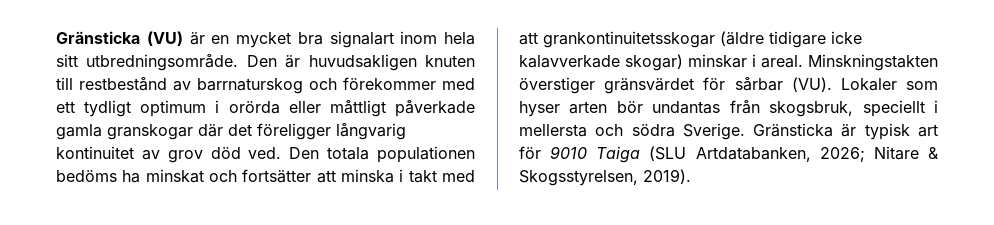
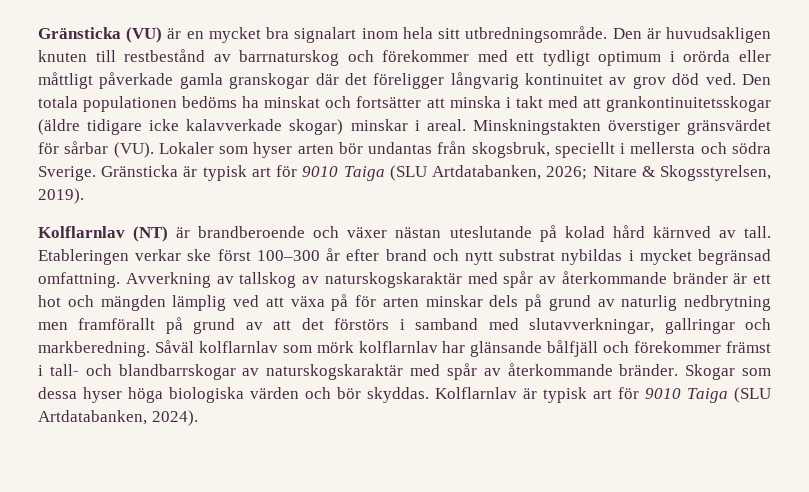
(691, 176) none -> [38,225,772,242] [38,248,771,265] [38,271,771,288] [38,294,771,311] [38,317,771,334] [38,340,772,357] [38,363,772,380] [38,387,771,403] [38,410,198,426] // Kolflarnlav (NT) är brandberoende och växer nästan uteslutande på kolad hård kärnved av tall. Etableringen verkar ske först 100–300 år efter brand och nytt substrat nybildas i mycket begränsad omfattning. Avverkning av tallskog av naturskogskaraktär med spår av återkommande bränder är ett hot och mängden lämplig ved att växa på för arten minskar dels på grund av naturlig nedbrytning men framförallt på grund av att det förstörs i samband med slutavverkningar, gallringar och markberedning. Såväl kolflarnlav som mörk kolflarnlav har glänsande bålfjäll och förekommer främst i tall- och blandbarrskogar av naturskogskaraktär med spår av återkommande bränder. Skogar som dessa hyser höga biologiska värden och bör skyddas. Kolflarnlav är typisk art för 9010 Taiga (SLU Artdatabanken, 2024).

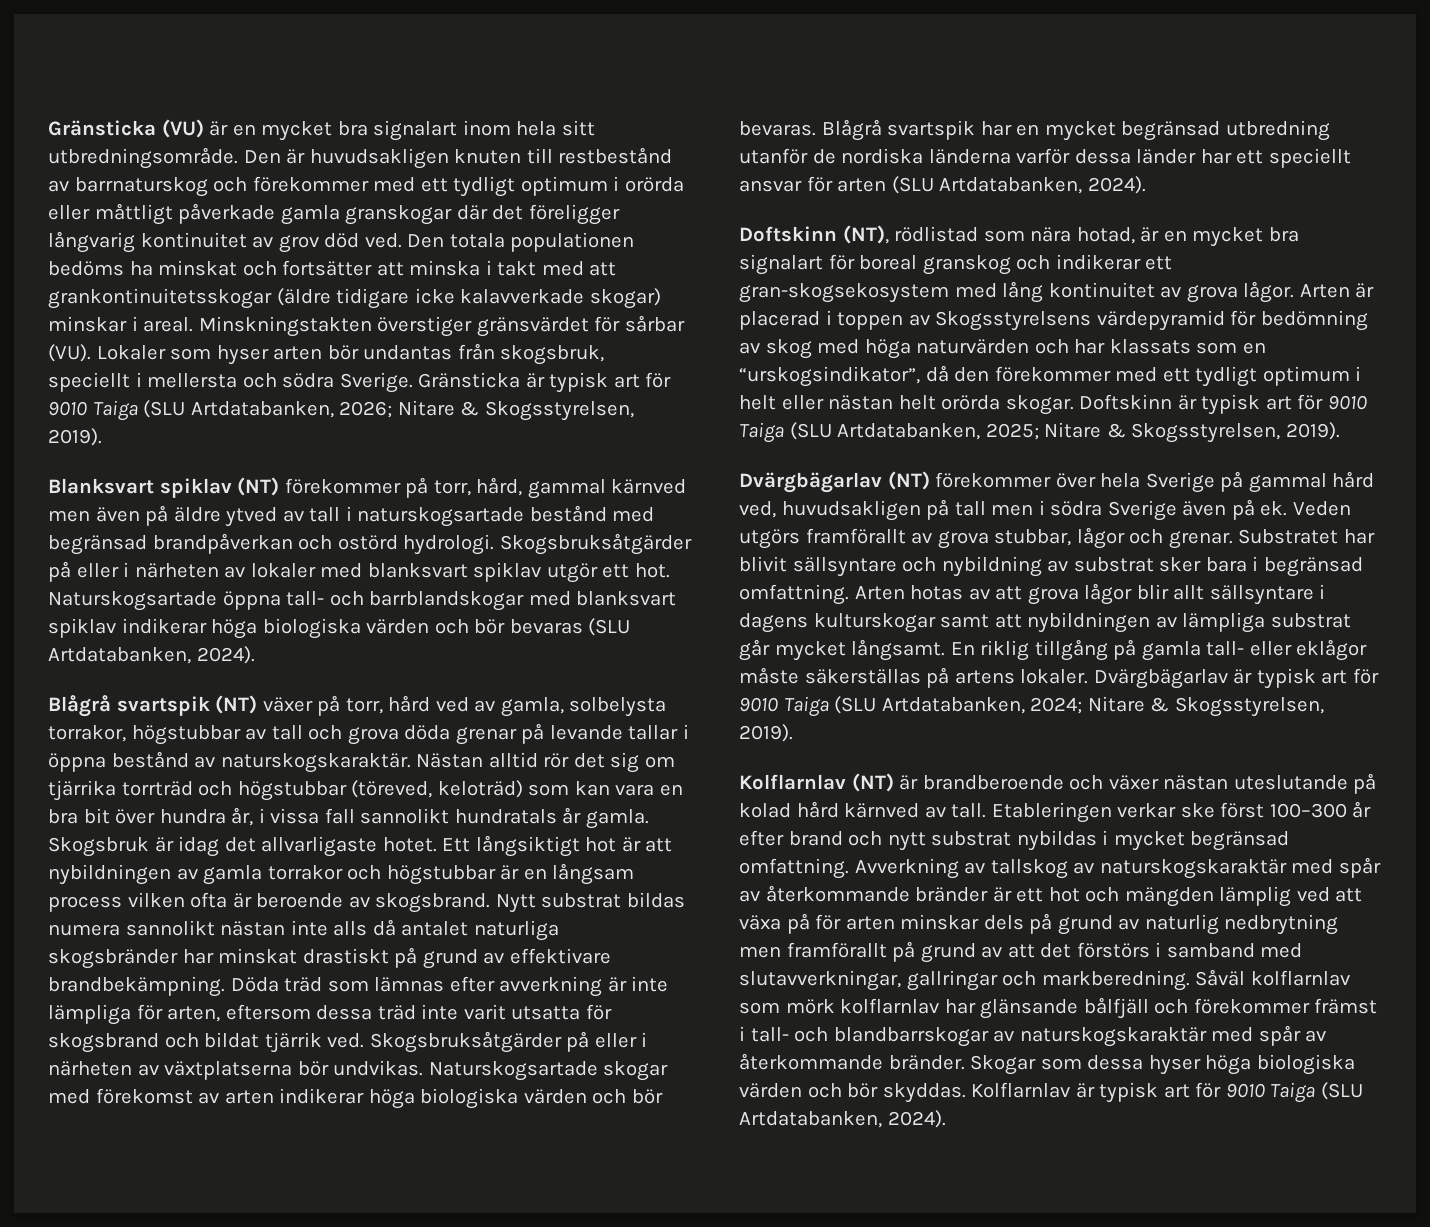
(84, 196) none -> [48,477,687,499] [48,505,655,527] [48,533,692,555] [48,561,670,583] [48,591,677,611] [48,618,631,639] [48,646,255,664] [48,695,667,717] [48,723,689,745] [48,751,675,773] [48,780,683,801] [48,807,649,829] [48,835,673,857] [48,863,635,885] [48,892,685,913] [48,919,559,941] [48,947,611,969] [48,976,669,997] [48,1004,612,1025] [48,1031,648,1053] [48,1060,669,1081] [48,1088,663,1109] [739,119,1330,141] [739,148,1351,168] [739,176,1146,194] [739,225,1299,247] [739,254,1173,275] [739,281,1375,303] [739,310,1368,331] [739,339,1266,359] [739,365,1362,387] [739,394,1368,415] [739,422,1340,443] [739,471,1375,493] [739,499,1351,521] [739,527,1375,549] [739,556,1363,577] [739,583,1326,605] [739,612,1351,633] [739,639,1368,661] [739,667,1379,689] [739,696,1324,717] [739,724,793,742] // Blanksvart spiklav (NT) förekommer på torr, hård, gammal kärnved men även på äldre ytved av tall i naturskogsartade bestånd med begränsad brandpåverkan och ostörd hydrologi. Skogsbruksåtgärder på eller i närheten av lokaler med blanksvart spiklav utgör ett hot. Naturskogsartade öppna tall- och barrblandskogar med blanksvart spiklav indikerar höga biologiska värden och bör bevaras (SLU Artdatabanken, 2024). // Blågrå svartspik (NT) växer på torr, hård ved av gamla, solbelysta torrakor, högstubbar av tall och grova döda grenar på levande tallar i öppna bestånd av naturskogskaraktär. Nästan alltid rör det sig om tjärrika torrträd och högstubbar (töreved, keloträd) som kan vara en bra bit över hundra år, i vissa fall sannolikt hundratals år gamla. Skogsbruk är idag det allvarligaste hotet. Ett långsiktigt hot är att nybildningen av gamla torrakor och högstubbar är en långsam process vilken ofta är beroende av skogsbrand. Nytt substrat bildas numera sannolikt nästan inte alls då antalet naturliga skogsbränder har minskat drastiskt på grund av effektivare brandbekämpning. Döda träd som lämnas efter avverkning är inte lämpliga för arten, eftersom dessa träd inte varit utsatta för skogsbrand och bildat tjärrik ved. Skogsbruksåtgärder på eller i närheten av växtplatserna bör undvikas. Naturskogsartade skogar med förekomst av arten indikerar höga biologiska värden och bör bevaras. Blågrå svartspik har en mycket begränsad utbredning utanför de nordiska länderna varför dessa länder har ett speciellt ansvar för arten (SLU Artdatabanken, 2024). // Doftskinn (NT), rödlistad som nära hotad, är en mycket bra signalart för boreal granskog och indikerar ett gran-skogsekosystem med lång kontinuitet av grova lågor. Arten är placerad i toppen av Skogsstyrelsens värdepyramid för bedömning av skog med höga naturvärden och har klassats som en “urskogsindikator”, då den förekommer med ett tydligt optimum i helt eller nästan helt orörda skogar. Doftskinn är typisk art för 9010 Taiga (SLU Artdatabanken, 2025; Nitare & Skogsstyrelsen, 2019). // Dvärgbägarlav (NT) förekommer över hela Sverige på gammal hård ved, huvudsakligen på tall men i södra Sverige även på ek. Veden utgörs framförallt av grova stubbar, lågor och grenar. Substratet har blivit sällsyntare och nybildning av substrat sker bara i begränsad omfattning. Arten hotas av att grova lågor blir allt sällsyntare i dagens kulturskogar samt att nybildningen av lämpliga substrat går mycket långsamt. En riklig tillgång på gamla tall- eller eklågor måste säkerställas på artens lokaler. Dvärgbägarlav är typisk art för 9010 Taiga (SLU Artdatabanken, 2024; Nitare & Skogsstyrelsen, 2019).

